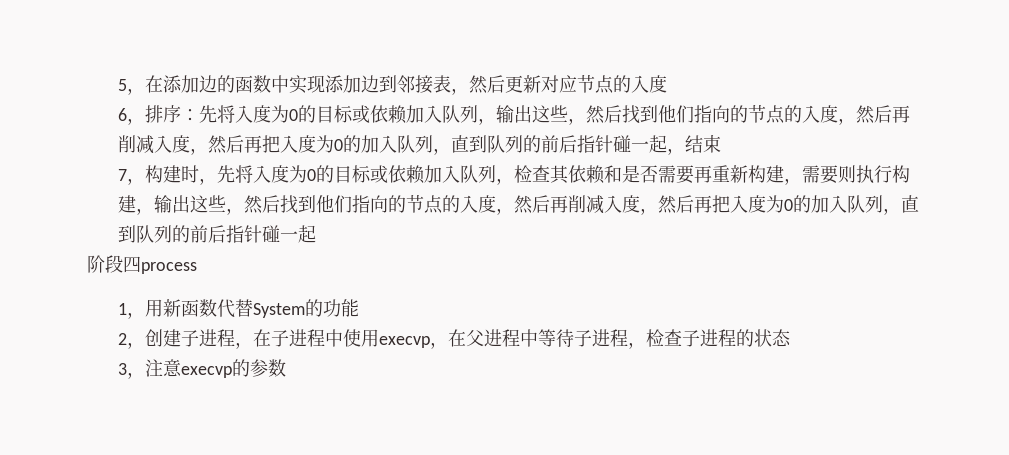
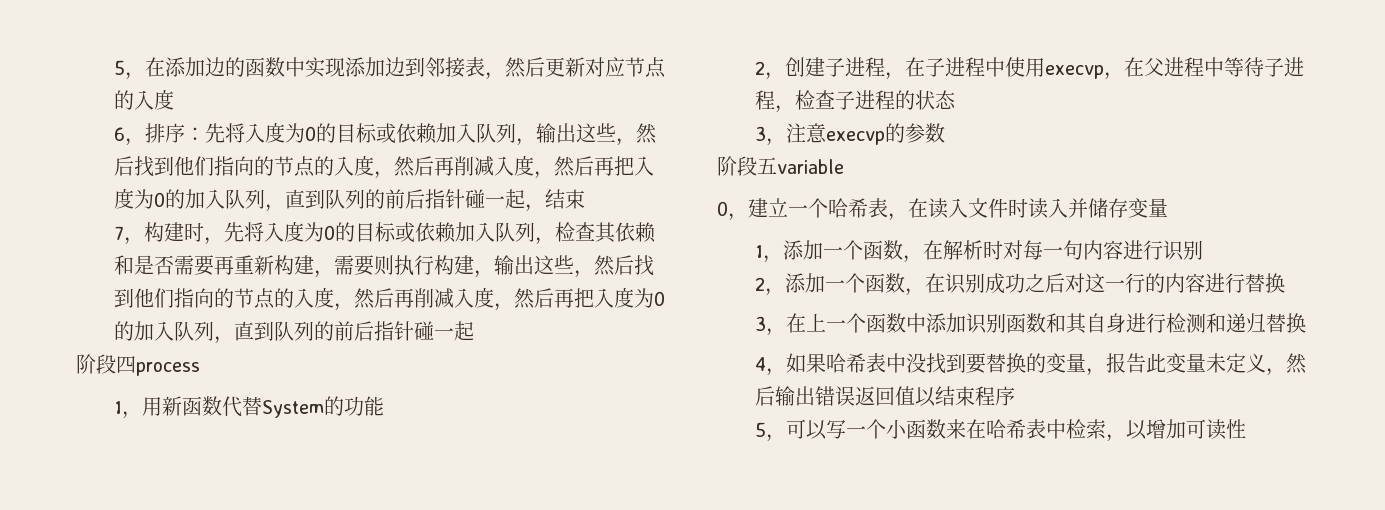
(286, 368) none -> [717,156,844,176] [717,198,1168,221] [755,240,1204,263] [755,273,1286,296] [755,313,1307,336] [755,353,1308,376] [755,386,1016,407] [755,419,1247,442] // 阶段五variable // 0，建立一个哈希表，在读入文件时读入并储存变量 // 1，添加一个函数，在解析时对每一句内容进行识别 // 2，添加一个函数，在识别成功之后对这一行的内容进行替换 // 3，在上一个函数中添加识别函数和其自身进行检测和递归替换 // 4，如果哈希表中没找到要替换的变量，报告此变量未定义，然后输出错误返回值以结束程序 // 5，可以写一个小函数来在哈希表中检索，以增加可读性

